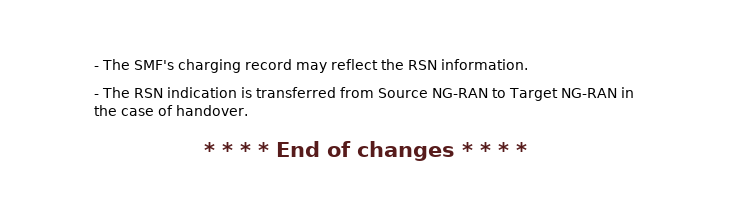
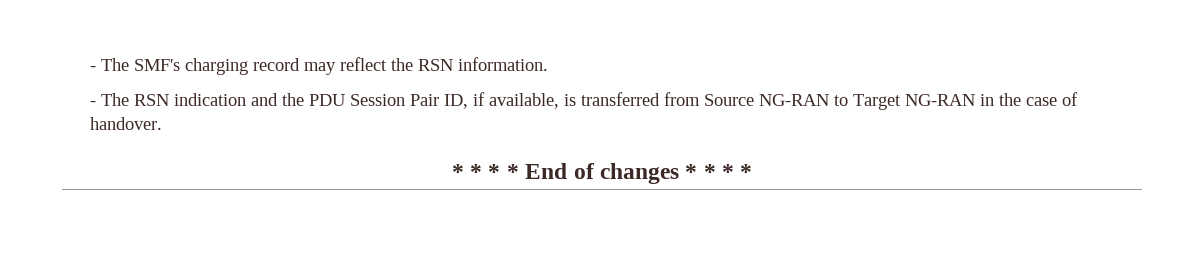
(237, 92) none -> [251,92,560,109] and the PDU Session Pair ID, if available,

